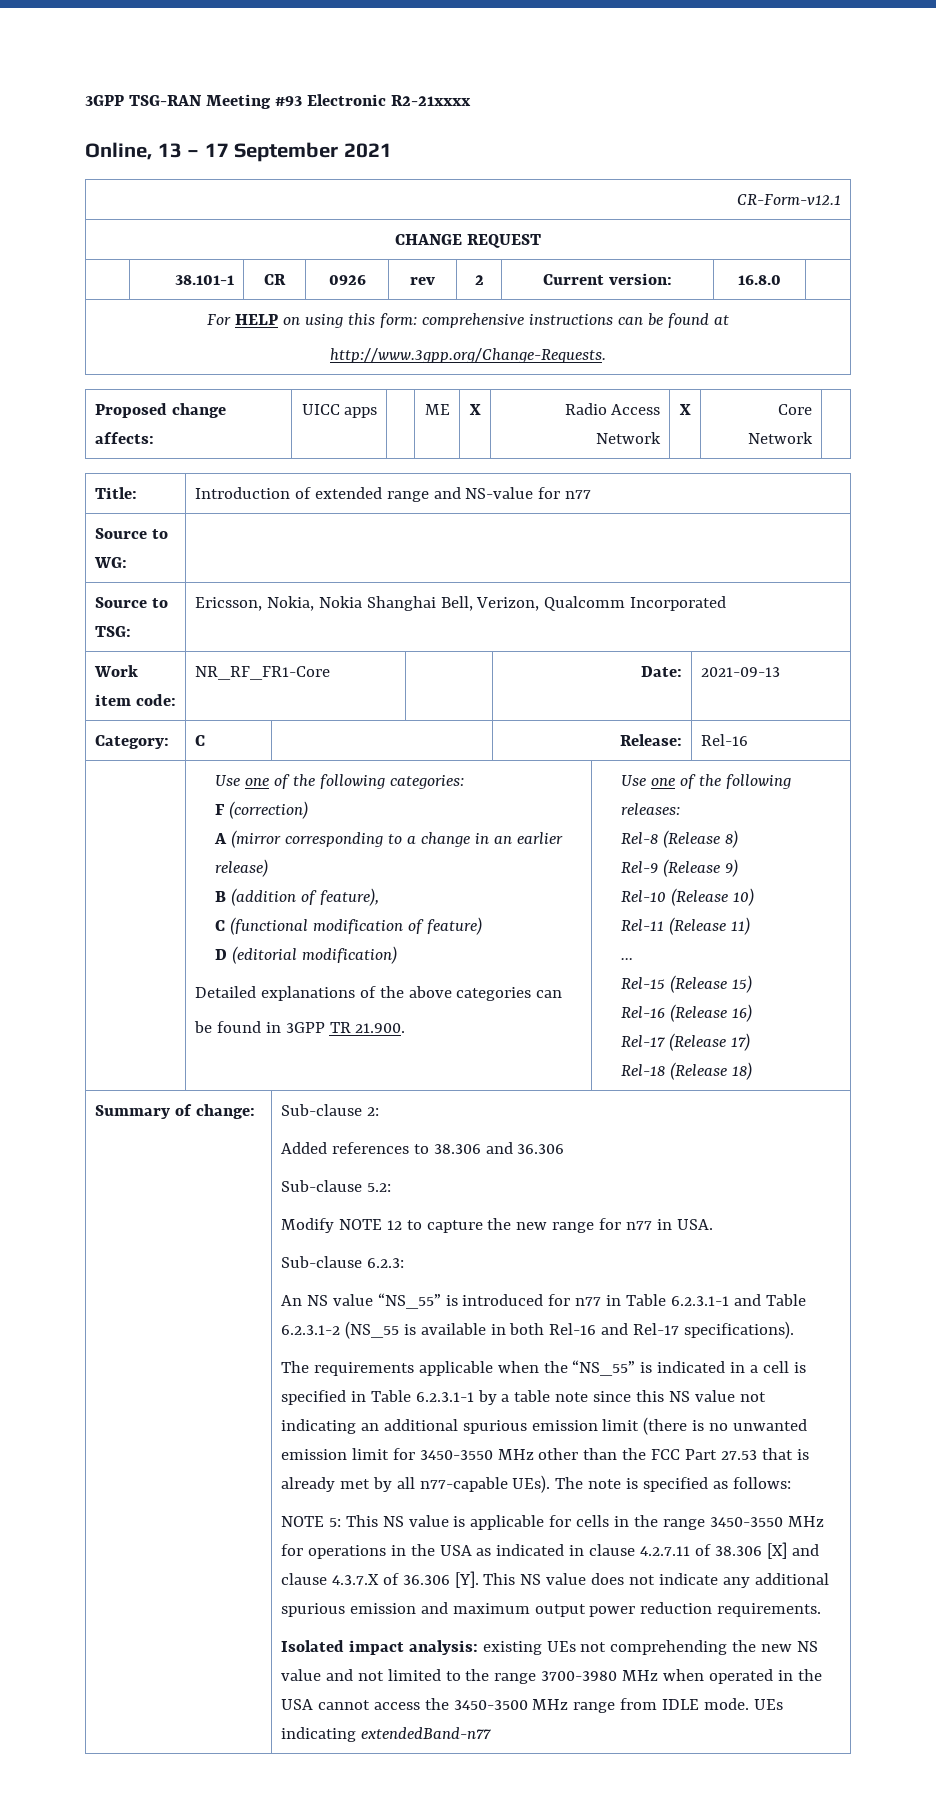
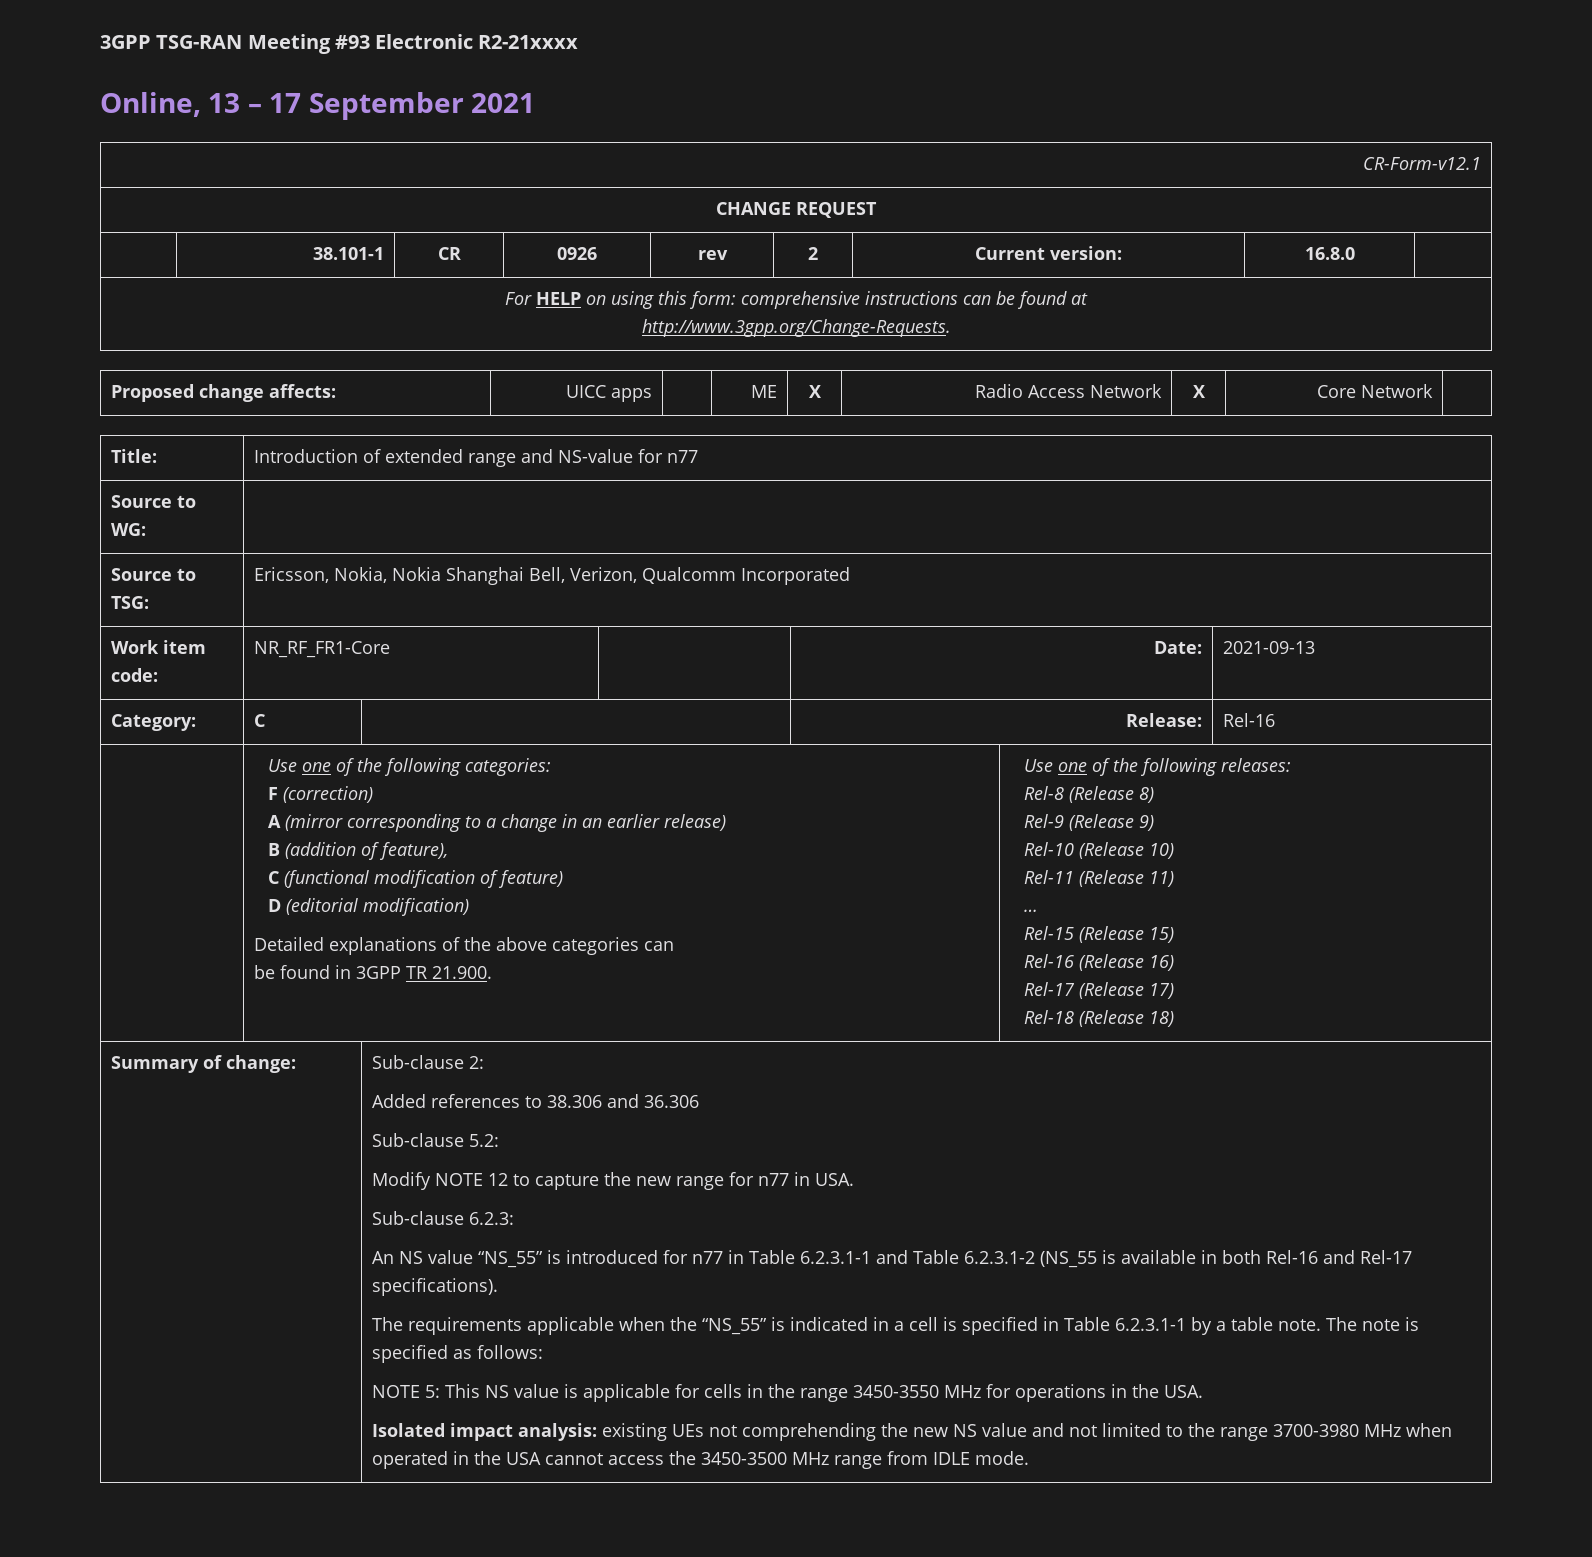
[555,1390,767,1402] [280,1417,808,1435] [280,1448,810,1460] [280,1475,551,1493] note since this NS value not indicating an additional spurious emission limit (there is no unwanted emission limit for 3450-3550 MHz other than the FCC Part 27.53 that is already met by all n77-capable UEs). -> [1277,1319,1321,1331] note.
[439,1542,820,1559] [280,1571,830,1588] [280,1602,822,1617] USA as indicated in clause 4.2.7.11 of 38.306 [X] and clause 4.3.7.X of 36.306 [Y]. This NS value does not indicate any additional spurious emission and maximum output power reduction requirements. -> [1163,1385,1203,1398] USA.
[754,1699,784,1710] [280,1727,491,1742] UEs indicating extendedBand-n77 -> (1029, 1458) none

